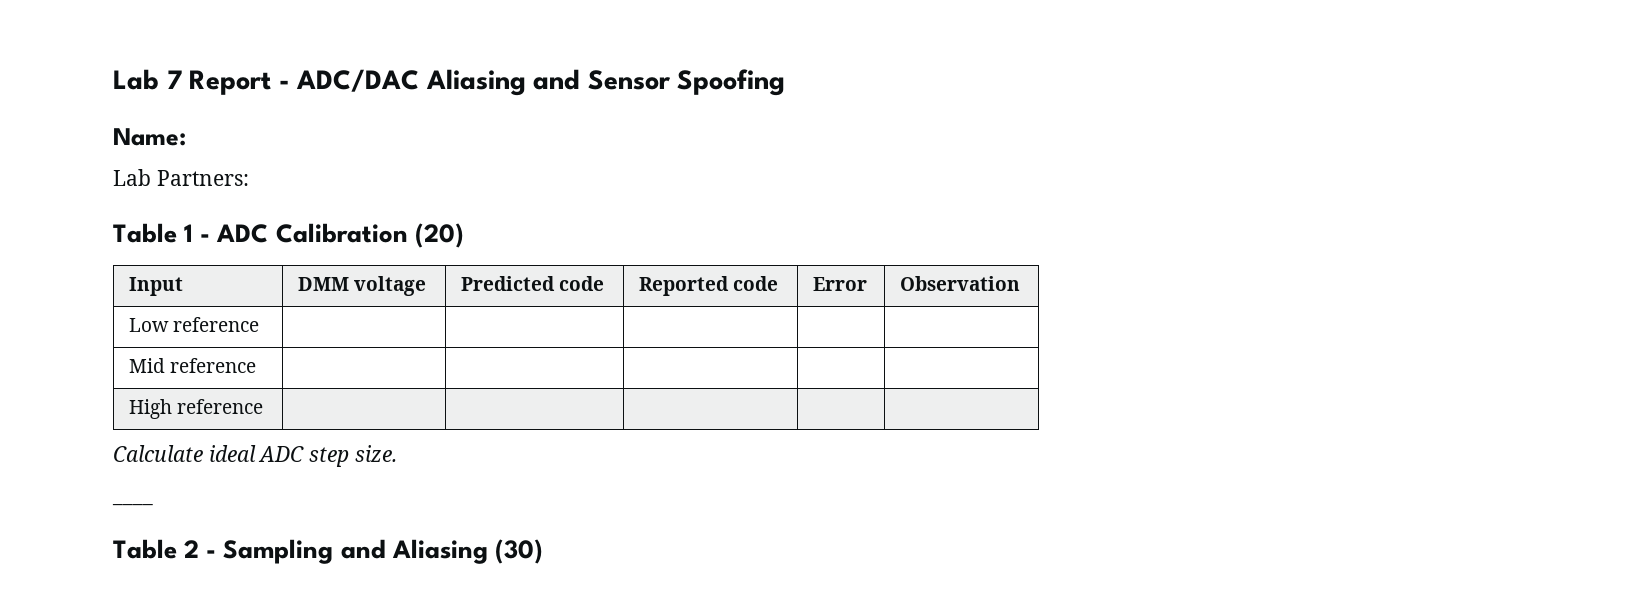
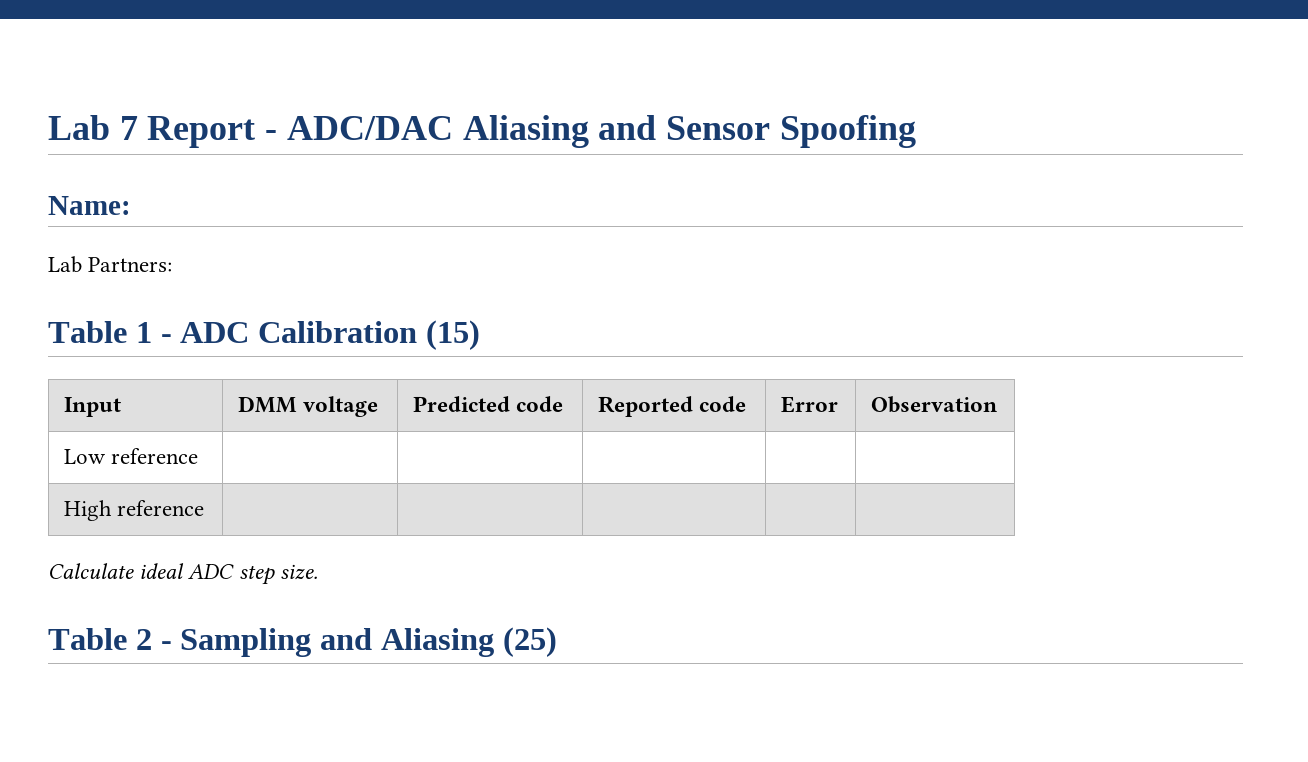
[414,223,464,248] (20) -> [425,320,480,350] (15)
[129,358,257,373] // Mid reference | | | | | -> (199, 456) none
[112,502,153,506] // ____ -> (318, 572) none
[494,539,543,564] (30) -> [502,627,557,657] (25)

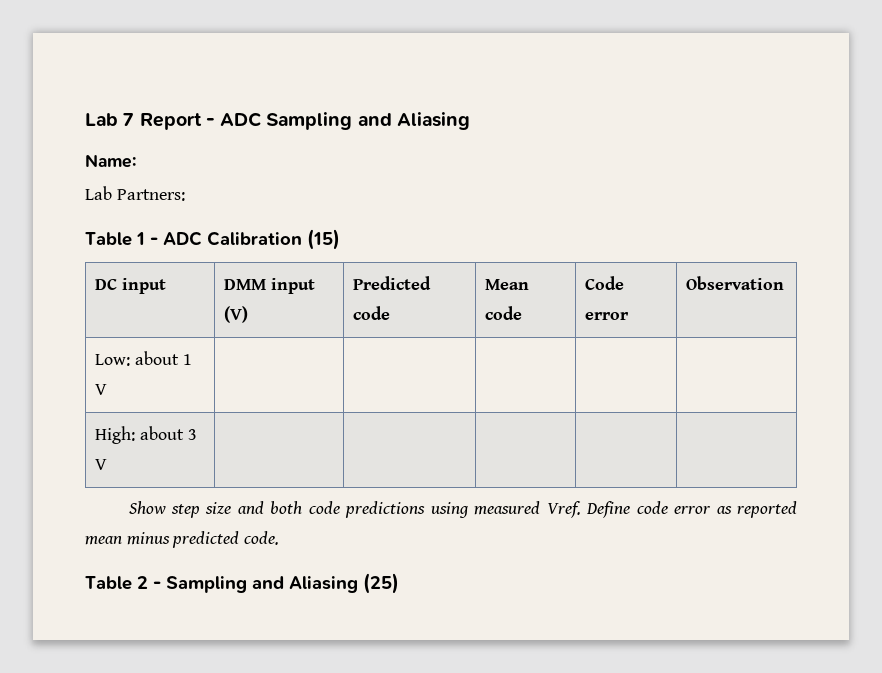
[286,115,916,148] ADC/DAC Aliasing and Sensor Spoofing -> [220,112,470,130] ADC Sampling and Aliasing
[63,397,121,417] Input -> [95,278,167,294] DC input
[303,396,379,417] voltage -> [271,278,316,294] [224,306,249,323] input (V)
[597,396,747,417] [780,396,838,413] Reported code | Error -> [485,279,530,290] [485,306,523,320] [585,276,625,290] [585,312,630,320] Mean code | Code error
[63,448,199,464] [63,500,205,521] [48,563,318,585] Low reference | | | | | // High reference | | | | | // Calculate ideal ADC step size. -> [95,351,192,366] [95,384,108,395] [95,426,197,444] [95,459,108,470] [128,501,797,518] [85,531,280,548] Low: about 1 V | | | | | // High: about 3 V | | | | | // Show step size and both code predictions using measured Vref. Define code error as reported mean minus predicted code.

